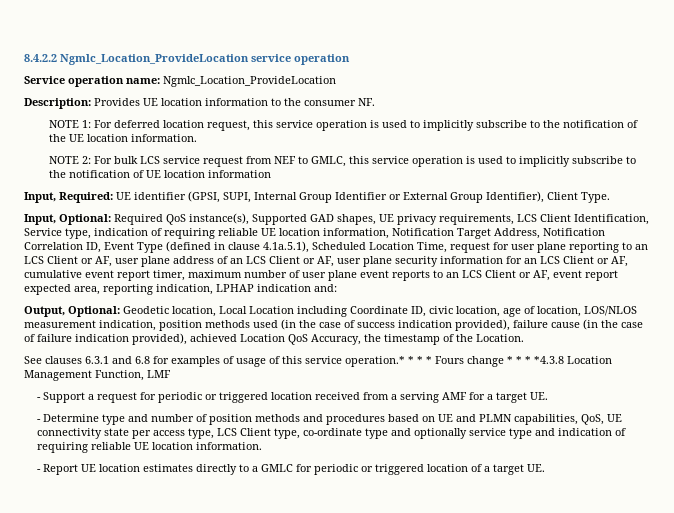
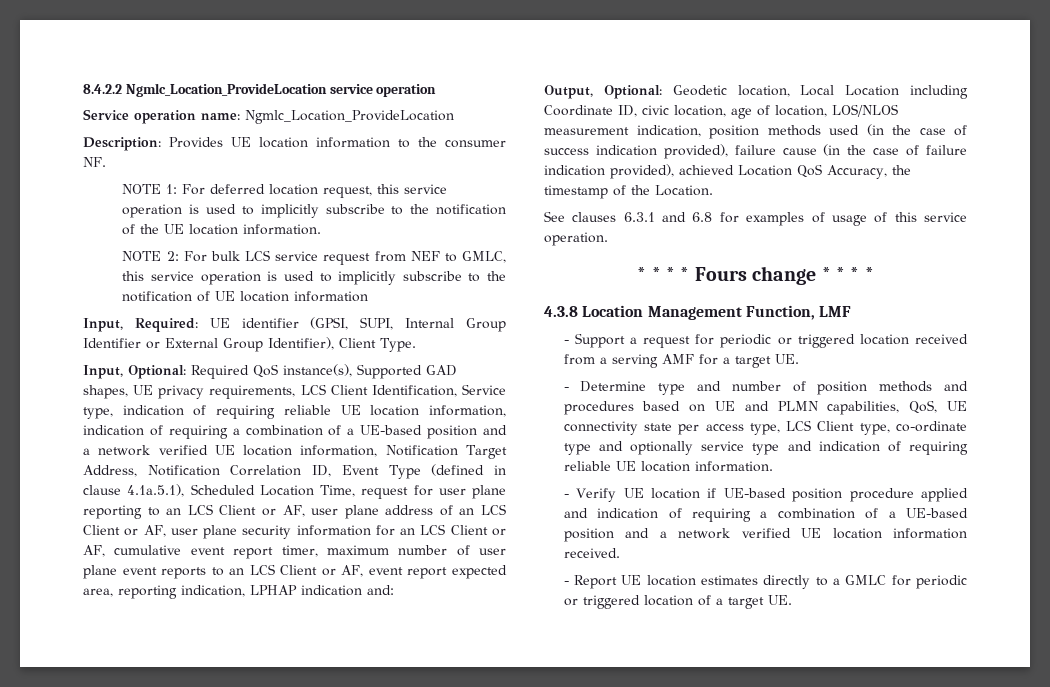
(389, 233) none -> [83,425,508,439] [83,445,378,457] indication of requiring a combination of a UE-based position and a network verified UE location information,
[345,356,405,367] operation.* -> [544,232,608,246] [637,267,647,281] operation. // *
[534,356,564,364] *4.3.8 -> [864,267,874,281] [544,306,578,317] * // 4.3.8
(262, 446) none -> [563,488,968,502] [563,508,968,522] [563,528,967,542] [563,548,620,558] // - Verify UE location if UE-based position procedure applied and indication of requiring a combination of a UE-based position and a network verified UE location information received.

